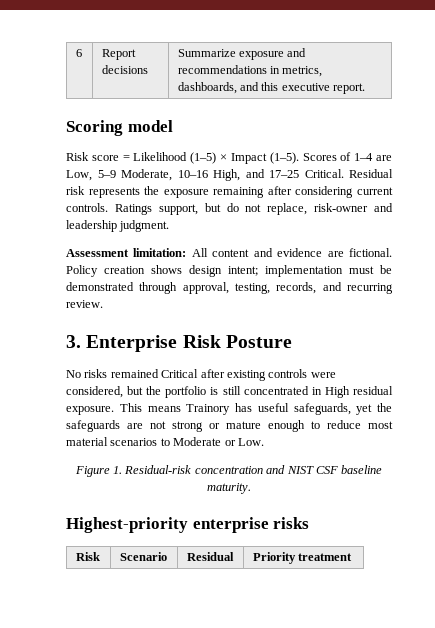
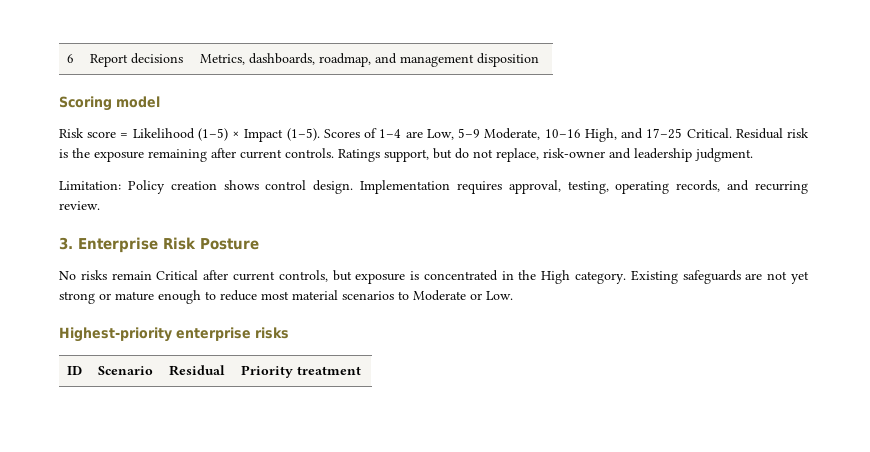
[177,48,307,60] [177,65,323,77] [177,82,366,94] Summarize exposure and recommendations in metrics, dashboards, and this executive report. -> [199,53,539,67] Metrics, dashboards, roadmap, and management disposition
[88,187,140,198] represents -> [59,149,68,158] is
[295,186,354,198] considering -> (236, 153) none
[66,248,392,257] [66,265,392,277] [66,282,178,294] Assessment limitation: All content and evidence are fictional. Policy creation shows design intent; implementation must be demonstrated through -> [59,180,502,194] Limitation: Policy creation shows control design. Implementation requires
(270, 288) none -> [615,181,670,194] operating
[110,369,159,378] remained -> [111,271,152,280] remain
[226,369,336,381] [66,386,393,398] [66,403,392,415] existing controls were considered, but the portfolio is still concentrated in High residual exposure. This means Trainory has useful safeguards, yet the -> [232,270,678,284] current controls, but exposure is concentrated in the High category. Existing
(166, 425) none -> [790,271,809,284] yet
[74,465,383,477] [207,483,251,494] // Figure 1. Residual-risk concentration and NIST CSF baseline maturity. -> (513, 295) none
[75,552,100,561] Risk -> [66,366,82,375] ID

